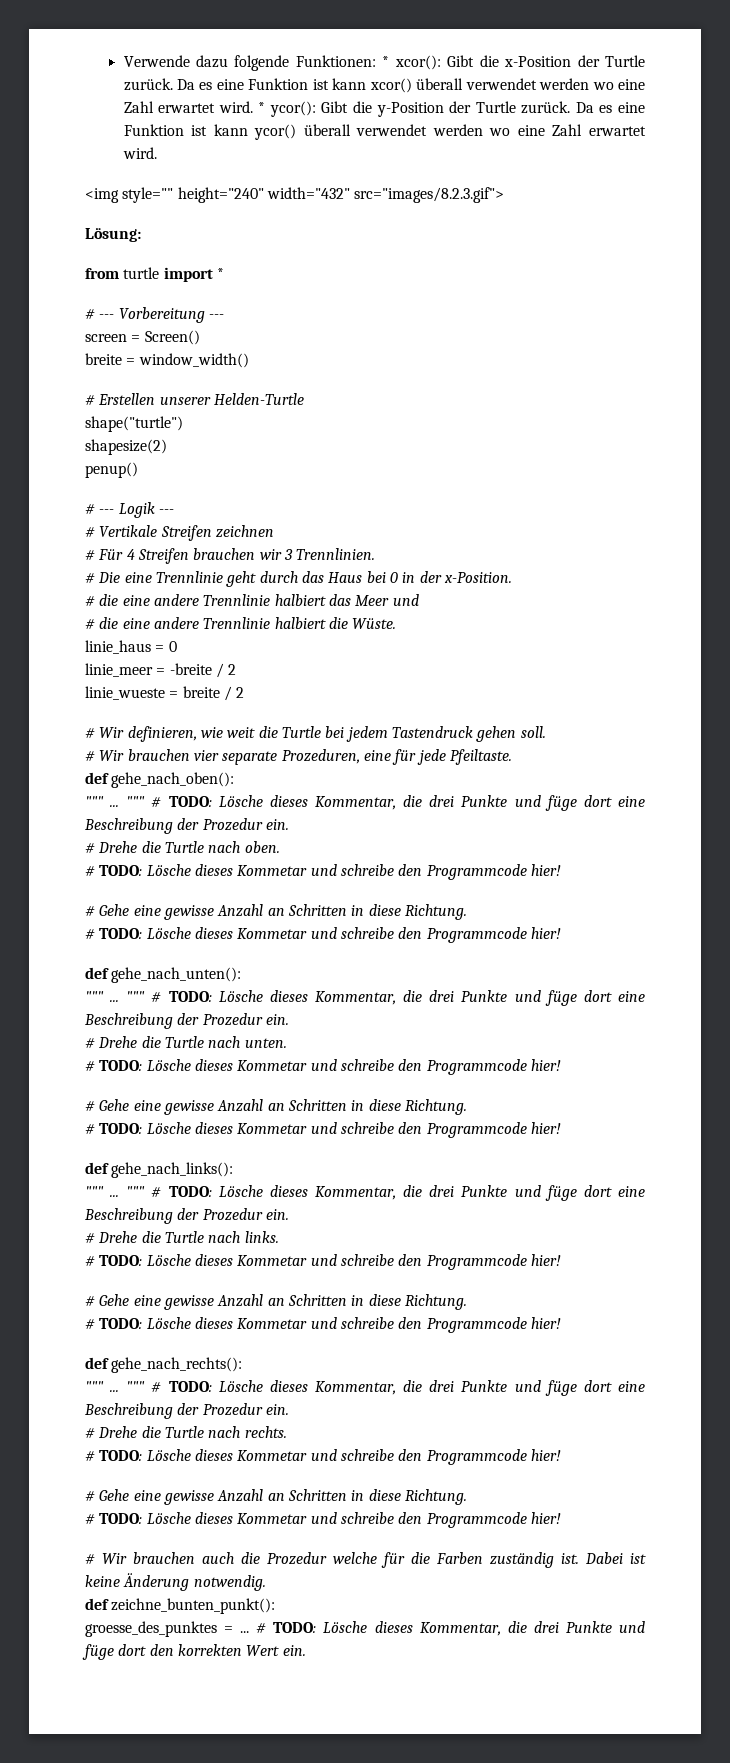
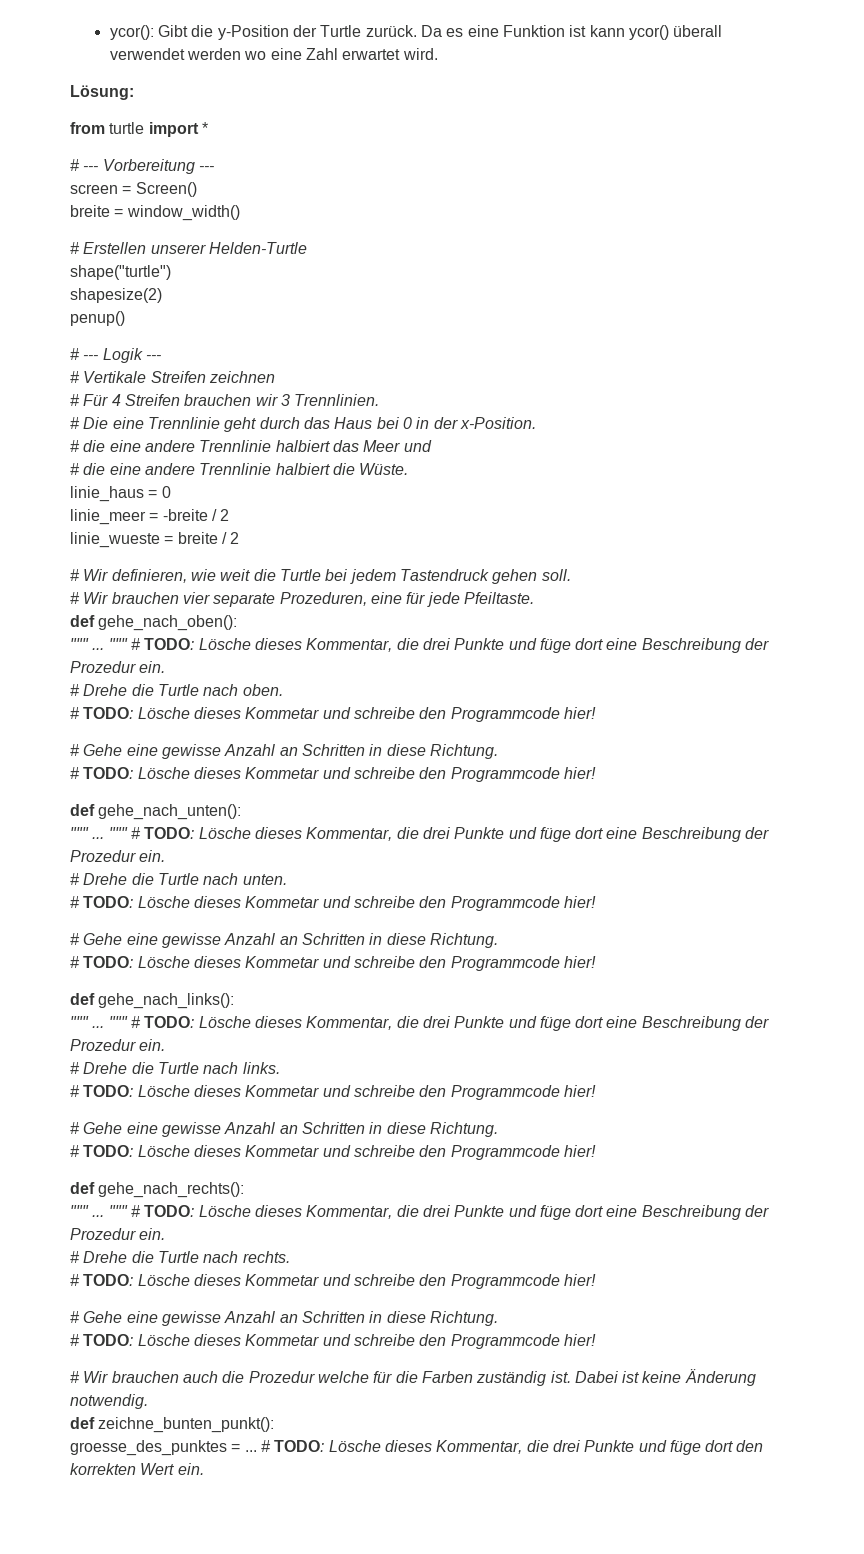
[123,55,646,71] [123,78,645,93] [123,101,266,113] Verwende dazu folgende Funktionen: * xcor(): Gibt die x-Position der Turtle zurück. Da es eine Funktion ist kann xcor() überall verwendet werden wo eine Zahl erwartet wird. * -> (109, 32) none
[85,187,505,203] // <img style="" height="240" width="432" src="images/8.2.3.gif"> -> (438, 54) none

